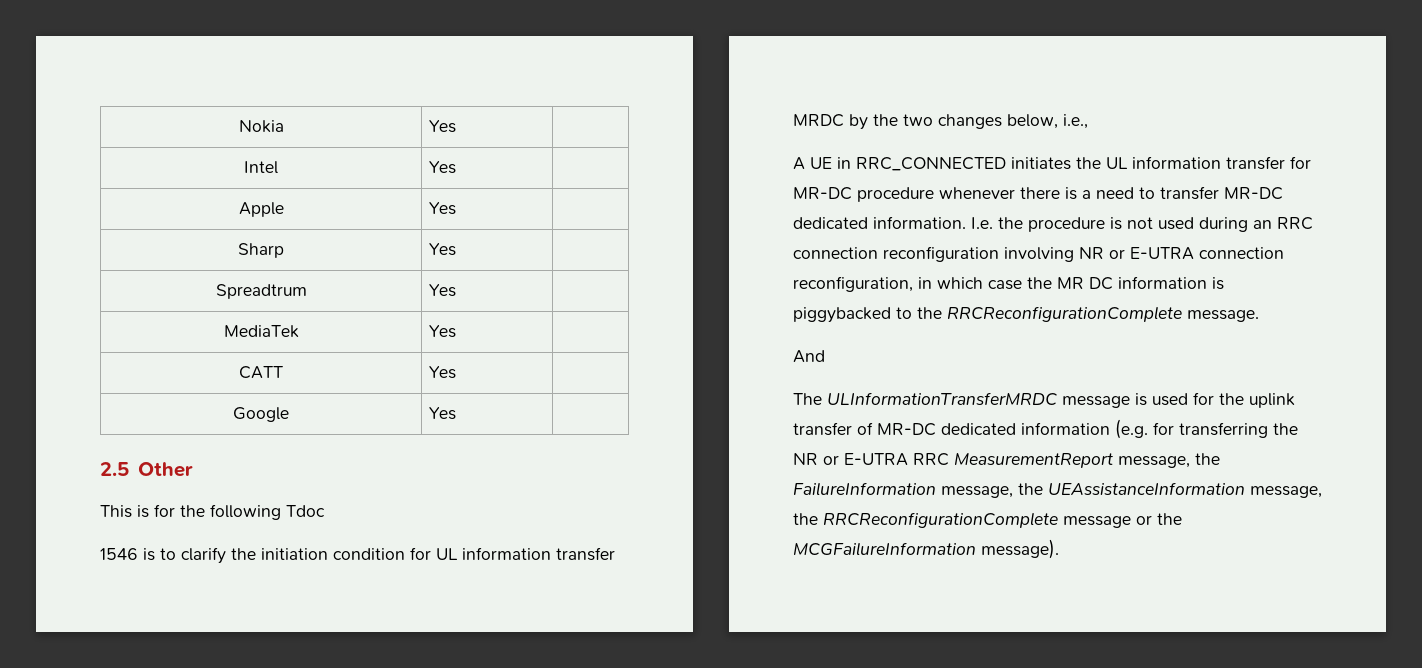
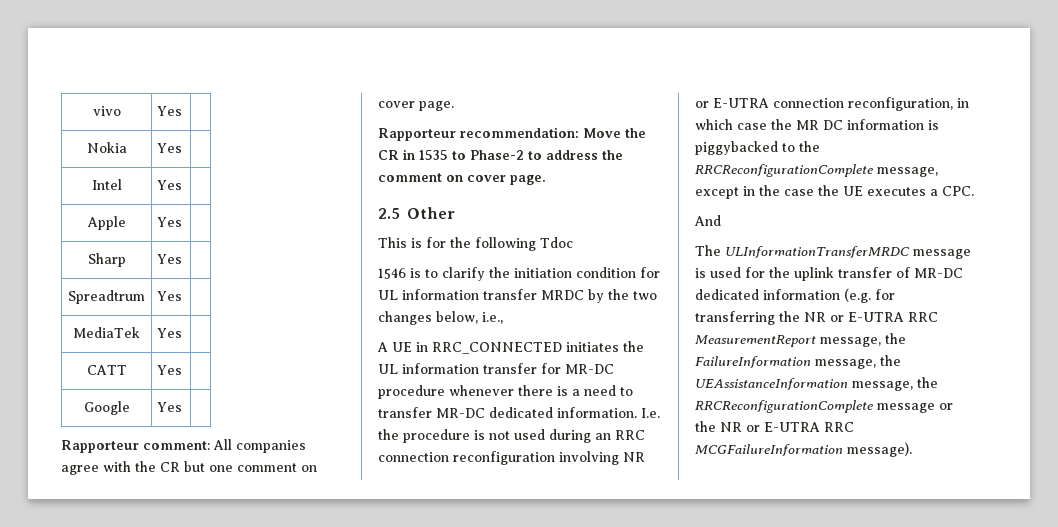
(238, 126) none -> [92,106,121,116] [157,106,183,116] vivo | Yes | //
(457, 413) none -> [61,439,306,453] [61,461,317,475] [378,101,454,111] [378,127,646,141] [378,149,623,160] [378,173,546,185] // Rapporteur comment: All companies agree with the CR but one comment on cover page. // Rapporteur recommendation: Move the CR in 1535 to Phase-2 to address the comment on cover page.
[1187,310,1259,322] message. -> [877,167,938,177] [695,185,974,199] message, except in the case the UE executes a CPC.
(1182, 519) none -> [720,422,854,432] NR or E-UTRA RRC

